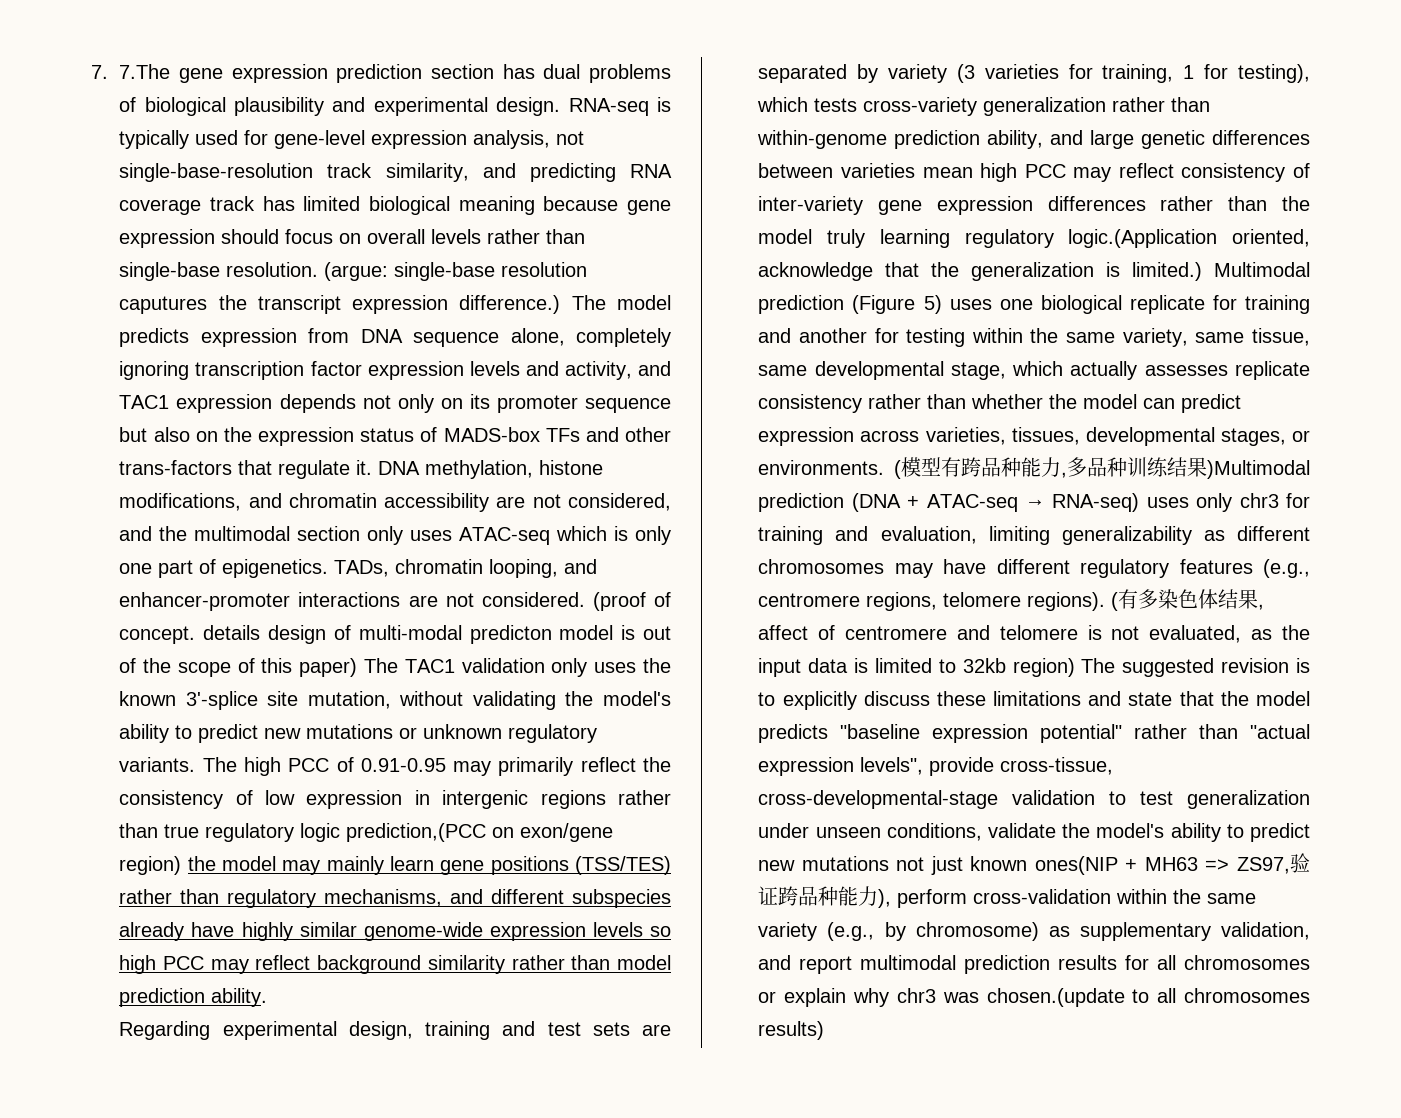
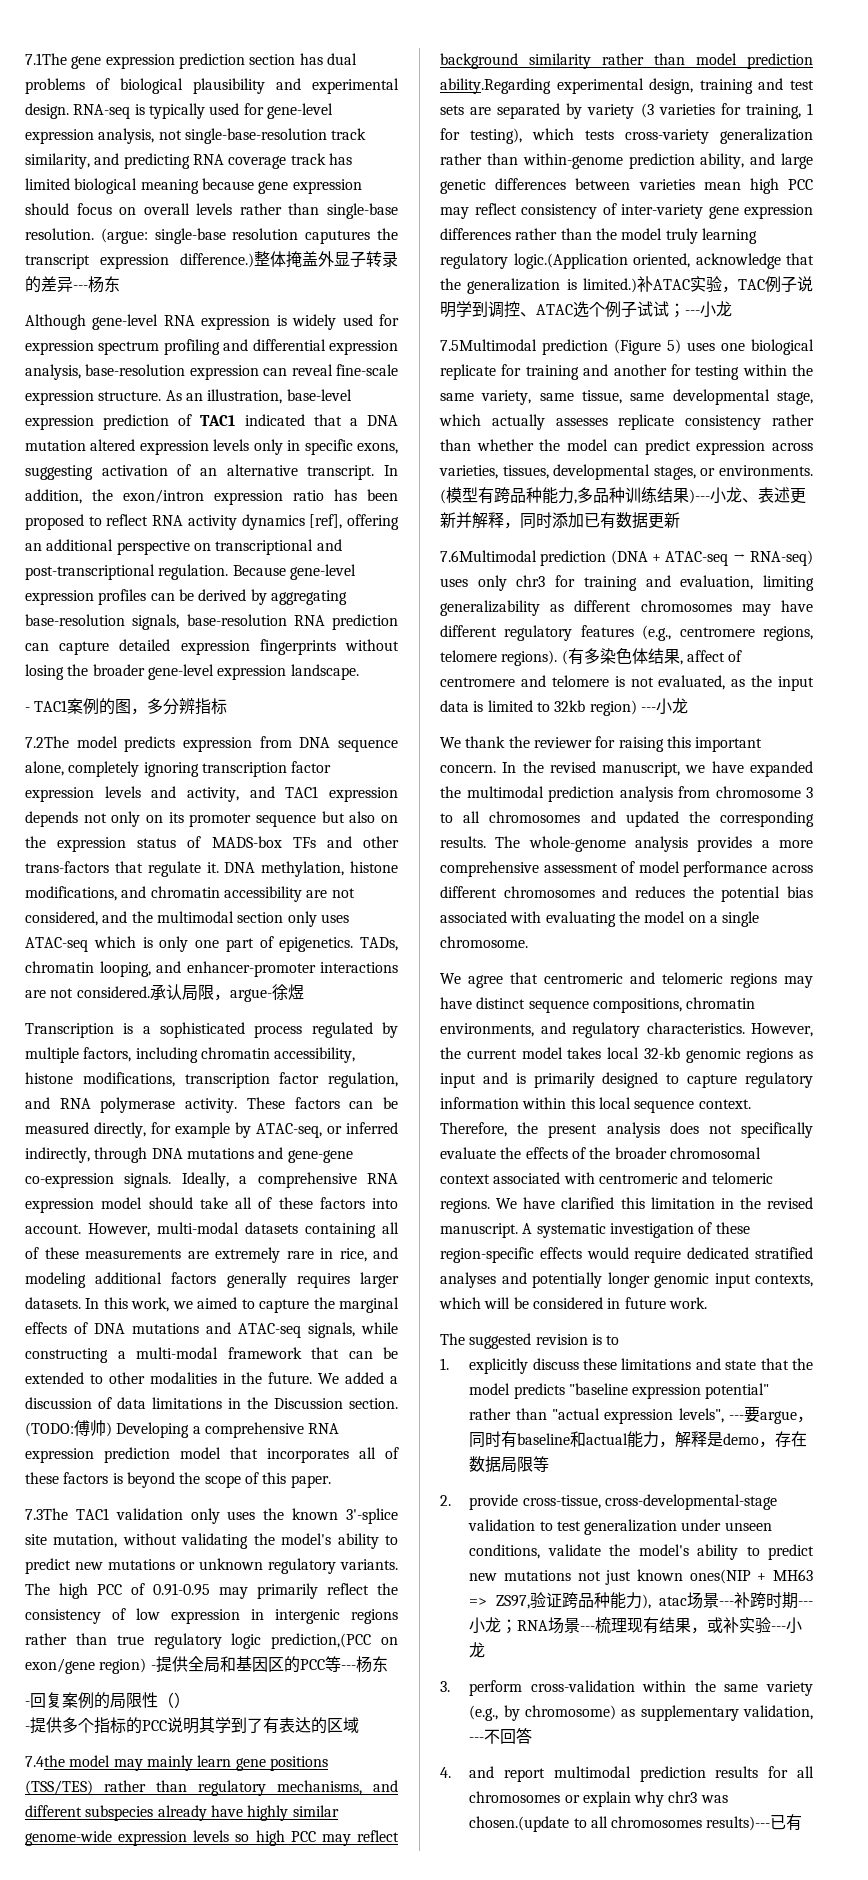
[91,64,171,79] 7. 7.The -> [25,53,67,65] 7.1The
[571,295,606,310] The -> [254,251,398,268] [25,276,120,293] [25,314,399,330] [25,339,399,355] [25,364,399,380] [25,389,352,405] [25,414,399,430] [25,439,398,455] [25,464,399,480] [25,489,398,505] [25,514,399,530] [25,539,342,555] [25,564,356,580] [25,589,347,605] [25,614,398,630] [25,639,400,655] [25,664,359,680] [25,698,228,715] [25,736,69,748] 整体掩盖外显子转录的差异---杨东 // Although gene-level RNA expression is widely used for expression spectrum profiling and differential expression analysis, base-resolution expression can reveal fine-scale expression structure. As an illustration, base-level expression prediction of TAC1 indicated that a DNA mutation altered expression levels only in specific exons, suggesting activation of an alternative transcript. In addition, the exon/intron expression ratio has been proposed to reflect RNA activity dynamics [ref], offering an additional perspective on transcriptional and post-transcriptional regulation. Because gene-level expression profiles can be derived by aggregating base-resolution signals, base-resolution RNA prediction can capture detailed expression fingerprints without losing the broader gene-level expression landscape. // - TAC1案例的图，多分辨指标 // 7.2The
[592,592,672,611] [119,625,671,644] [119,658,137,673] (proof of concept. details design of multi-modal predicton model is out of -> [149,984,304,1002] [25,1022,398,1038] [25,1047,356,1063] [25,1072,398,1088] [25,1097,399,1113] [25,1122,398,1138] [25,1147,353,1163] [25,1172,398,1188] [25,1197,398,1213] [25,1222,399,1238] [25,1247,398,1263] [25,1272,399,1288] [25,1297,400,1313] [25,1322,398,1338] [25,1347,398,1363] [25,1372,399,1384] [25,1397,398,1409] [25,1420,340,1438] [25,1447,399,1463] [25,1472,175,1488] 承认局限，argue-徐煜 // Transcription is a sophisticated process regulated by multiple factors, including chromatin accessibility, histone modifications, transcription factor regulation, and RNA polymerase activity. These factors can be measured directly, for example by ATAC-seq, or inferred indirectly, through DNA mutations and gene-gene co-expression signals. Ideally, a comprehensive RNA expression model should take all of these factors into account. However, multi-modal datasets containing all of these measurements are extremely rare in rice, and modeling additional factors generally requires larger datasets. In this work, we aimed to capture the marginal effects of DNA mutations and ATAC-seq signals, while constructing a multi-modal framework that can be extended to other modalities in the future. We added a discussion of data limitations in the Discussion section. (TODO:傅帅) Developing a comprehensive RNA expression prediction model that incorporates all of these factors is beyond
[299,658,399,677] paper) The -> [290,1475,331,1488] [25,1508,68,1520] paper. // 7.3The
[187,856,216,871] the -> [150,1656,388,1673] [25,1692,190,1709] [25,1717,359,1734] [25,1755,65,1767] -提供全局和基因区的PCC等---杨东 // -回复案例的局限性（） // -提供多个指标的PCC说明其学到了有表达的区域 // 7.4the
[211,988,268,1007] [119,1021,211,1040] ability. // Regarding -> [440,78,551,94] ability.Regarding
[1214,262,1310,277] Multimodal -> [637,276,813,293] [440,301,732,318] [440,339,537,351] 补ATAC实验，TAC例子说明学到调控、ATAC选个例子试试；---小龙 // 7.5Multimodal
[1207,460,1310,479] )Multimodal -> [689,487,806,504] [440,512,680,529] [440,550,537,562] )---小龙、表述更新并解释，同时添加已有数据更新 // 7.6Multimodal
(1075, 667) none -> [640,698,688,715] [440,736,763,752] [440,761,813,777] [440,786,813,802] [440,811,814,827] [440,836,813,852] [440,861,813,877] [440,886,813,902] [440,911,760,927] [440,936,528,948] [440,972,813,988] [440,997,756,1013] [440,1022,813,1038] [440,1047,813,1063] [440,1072,813,1088] [440,1097,751,1113] [440,1122,813,1138] [440,1147,761,1159] [440,1172,773,1184] [440,1197,813,1213] [440,1222,750,1238] [440,1247,813,1263] [440,1272,813,1288] [439,1297,707,1309] ---小龙 // We thank the reviewer for raising this important concern. In the revised manuscript, we have expanded the multimodal prediction analysis from chromosome 3 to all chromosomes and updated the corresponding results. The whole-genome analysis provides a more comprehensive assessment of model performance across different chromosomes and reduces the potential bias associated with evaluating the model on a single chromosome. // We agree that centromeric and telomeric regions may have distinct sequence compositions, chromatin environments, and regulatory characteristics. However, the current model takes local 32-kb genomic regions as input and is primarily designed to capture regulatory information within this local sequence context. Therefore, the present analysis does not specifically evaluate the effects of the broader chromosomal context associated with centromeric and telomeric regions. We have clarified this limitation in the revised manuscript. A systematic investigation of these region-specific effects would require dedicated stratified analyses and potentially longer genomic input contexts, which will be considered in future work. //
(776, 699) none -> [440,1358,449,1370] // 1.
(924, 766) none -> [729,1406,813,1424] [469,1431,808,1448] [469,1456,550,1473] [440,1495,451,1506] ---要argue，同时有baseline和actual能力，解释是demo，存在数据局限等 // 2.
(892, 898) none -> [659,1592,813,1609] [469,1617,803,1634] [469,1642,486,1658] [440,1681,450,1692] atac场景---补跨时期---小龙；RNA场景---梳理现有结果，或补实验---小龙 // 3.
(1310, 931) none -> [469,1728,533,1744] [440,1767,451,1778] ---不回答 // 4.
[758,1021,825,1040] results) -> [706,1814,803,1831] results)---已有

